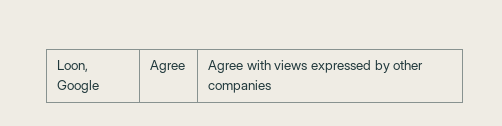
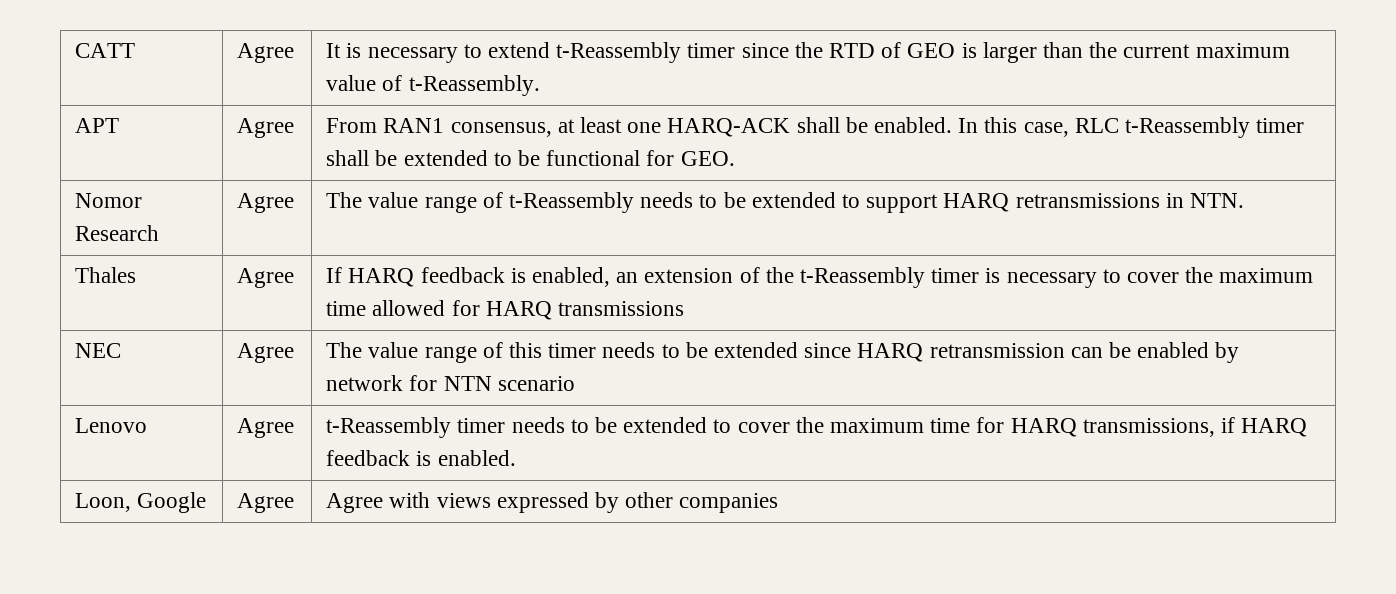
(57, 66) none -> [75,43,136,58] [237,43,295,63] [326,42,1290,63] [326,75,540,96] [75,118,120,133] [237,118,295,138] [326,117,1305,138] [326,150,735,166] [75,193,143,208] [75,225,160,241] [237,193,295,213] [326,192,1245,213] [75,267,137,283] [237,268,295,288] [326,267,1314,288] [326,300,684,320] [75,343,122,358] [237,343,295,363] [326,342,1240,363] [326,375,575,391] [75,418,148,433] [237,418,295,438] [326,417,1308,438] [326,450,516,466] CATT | Agree | It is necessary to extend t-Reassembly timer since the RTD of GEO is larger than the current maximum value of t-Reassembly. // APT | Agree | From RAN1 consensus, at least one HARQ-ACK shall be enabled. In this case, RLC t-Reassembly timer shall be extended to be functional for GEO. // Nomor Research | Agree | The value range of t-Reassembly needs to be extended to support HARQ retransmissions in NTN. // Thales | Agree | If HARQ feedback is enabled, an extension of the t-Reassembly timer is necessary to cover the maximum time allowed for HARQ transmissions // NEC | Agree | The value range of this timer needs to be extended since HARQ retransmission can be enabled by network for NTN scenario // Lenovo | Agree | t-Reassembly timer needs to be extended to cover the maximum time for HARQ transmissions, if HARQ feedback is enabled. //

